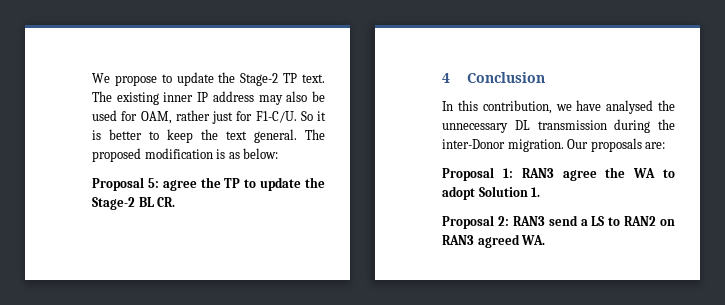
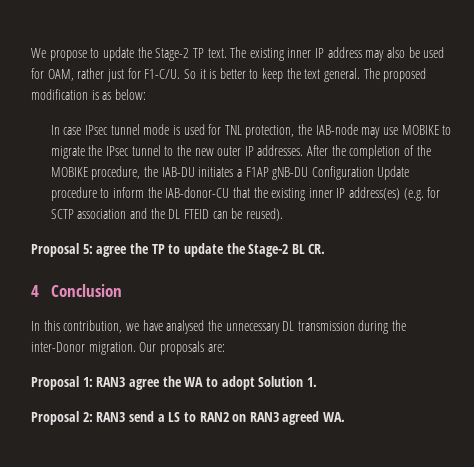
(279, 153) none -> [50,124,452,138] [50,145,431,159] [50,166,410,180] [50,187,441,201] [50,208,283,221] // In case IPsec tunnel mode is used for TNL protection, the IAB-node may use MOBIKE to migrate the IPsec tunnel to the new outer IP addresses. After the completion of the MOBIKE procedure, the IAB-DU initiates a F1AP gNB-DU Configuration Update procedure to inform the IAB-donor-CU that the existing inner IP address(es) (e.g. for SCTP association and the DL FTEID can be reused).

